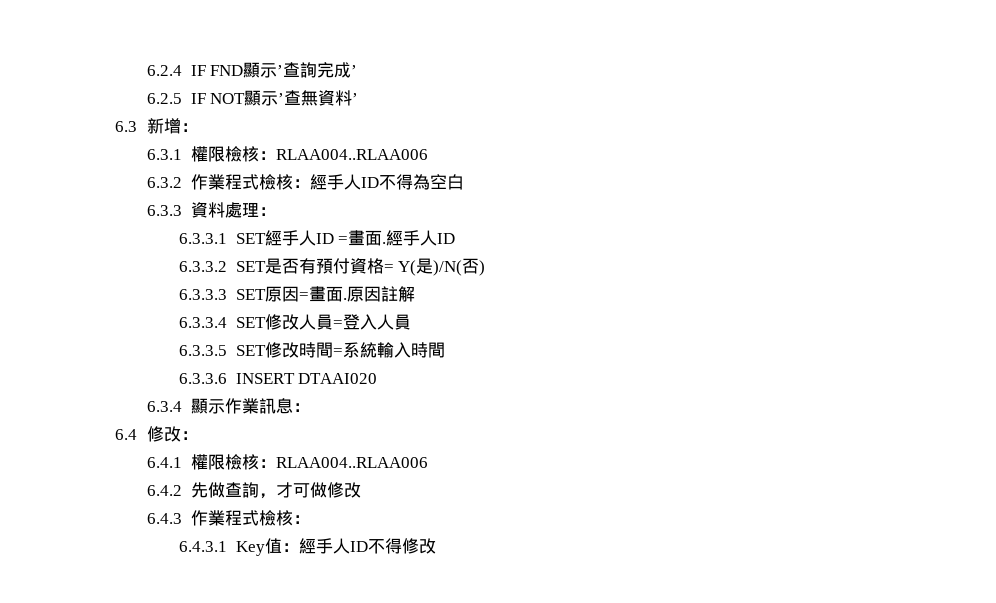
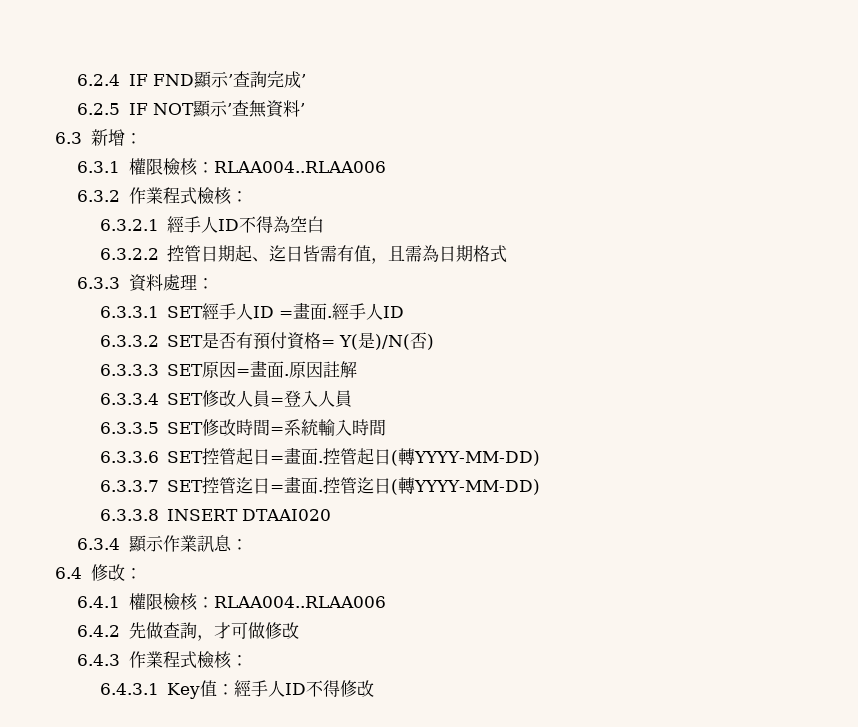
(310, 183) none -> [99,219,159,231] // 6.3.2.1
(464, 182) none -> [99,245,508,264] // 6.3.2.2控管日期起、迄日皆需有值，且需為日期格式
(228, 378) none -> [167,447,541,466] [99,476,541,495] [99,509,159,521] SET控管起日=畫面.控管起日(轉YYYY-MM-DD) // 6.3.3.7 SET控管迄日=畫面.控管迄日(轉YYYY-MM-DD) // 6.3.3.8

